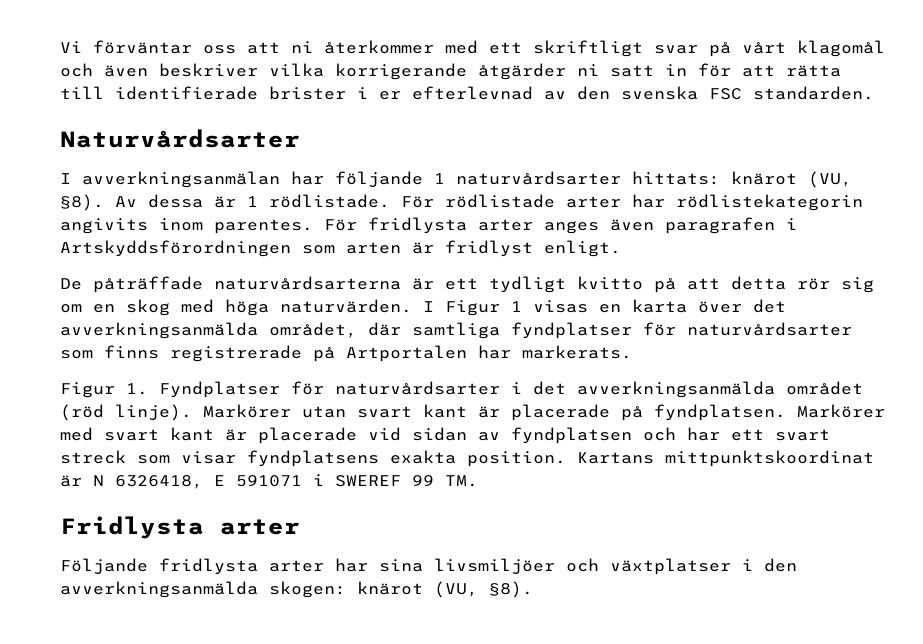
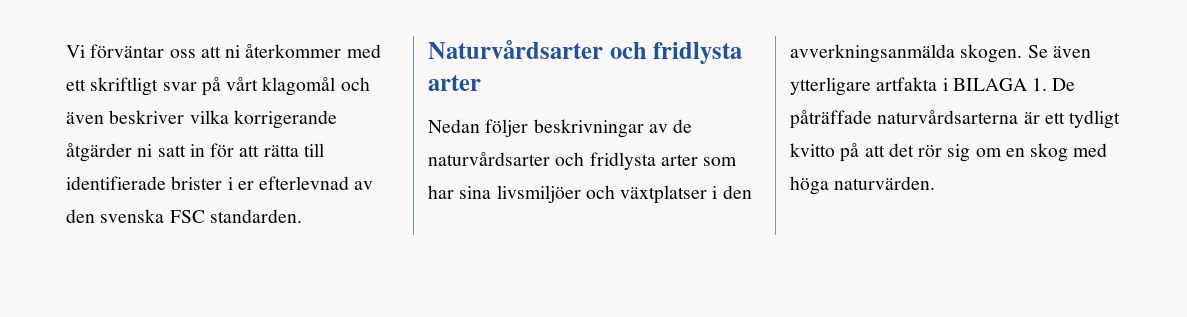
[60,171,852,188] [60,194,863,211] [60,217,797,234] [60,240,621,257] // I avverkningsanmälan har följande 1 naturvårdsarter hittats: knärot (VU, §8). Av dessa är 1 rödlistade. För rödlistade arter har rödlistekategorin angivits inom parentes. För fridlysta arter anges även paragrafen i Artskyddsförordningen som arten är fridlyst enligt. // -> [609,42,743,64] [428,74,481,91] [428,119,693,138] [428,152,738,170] [428,185,752,204] [790,44,1091,63] [790,77,1048,96] och fridlysta arter // Nedan följer beskrivningar av de naturvårdsarter och fridlysta arter som har sina livsmiljöer och växtplatser i den avverkningsanmälda skogen. Se även ytterligare artfakta i BILAGA 1.
[731,276,786,290] detta -> [888,143,914,157] det
[423,299,786,316] [60,322,852,339] [60,345,632,362] [60,381,863,398] [60,404,885,421] [60,427,830,444] [60,450,874,467] [60,474,478,489] [60,516,300,539] [60,558,797,575] [60,581,533,598] I Figur 1 visas en karta över det avverkningsanmälda området, där samtliga fyndplatser för naturvårdsarter som finns registrerade på Artportalen har markerats. // Figur 1. Fyndplatser för naturvårdsarter i det avverkningsanmälda området (röd linje). Markörer utan svart kant är placerade på fyndplatsen. Markörer med svart kant är placerade vid sidan av fyndplatsen och har ett svart streck som visar fyndplatsens exakta position. Kartans mittpunktskoordinat är N 6326418, E 591071 i SWEREF 99 TM. // Fridlysta arter // Följande fridlysta arter har sina livsmiljöer och växtplatser i den avverkningsanmälda skogen: knärot (VU, §8). -> (936, 183) none

